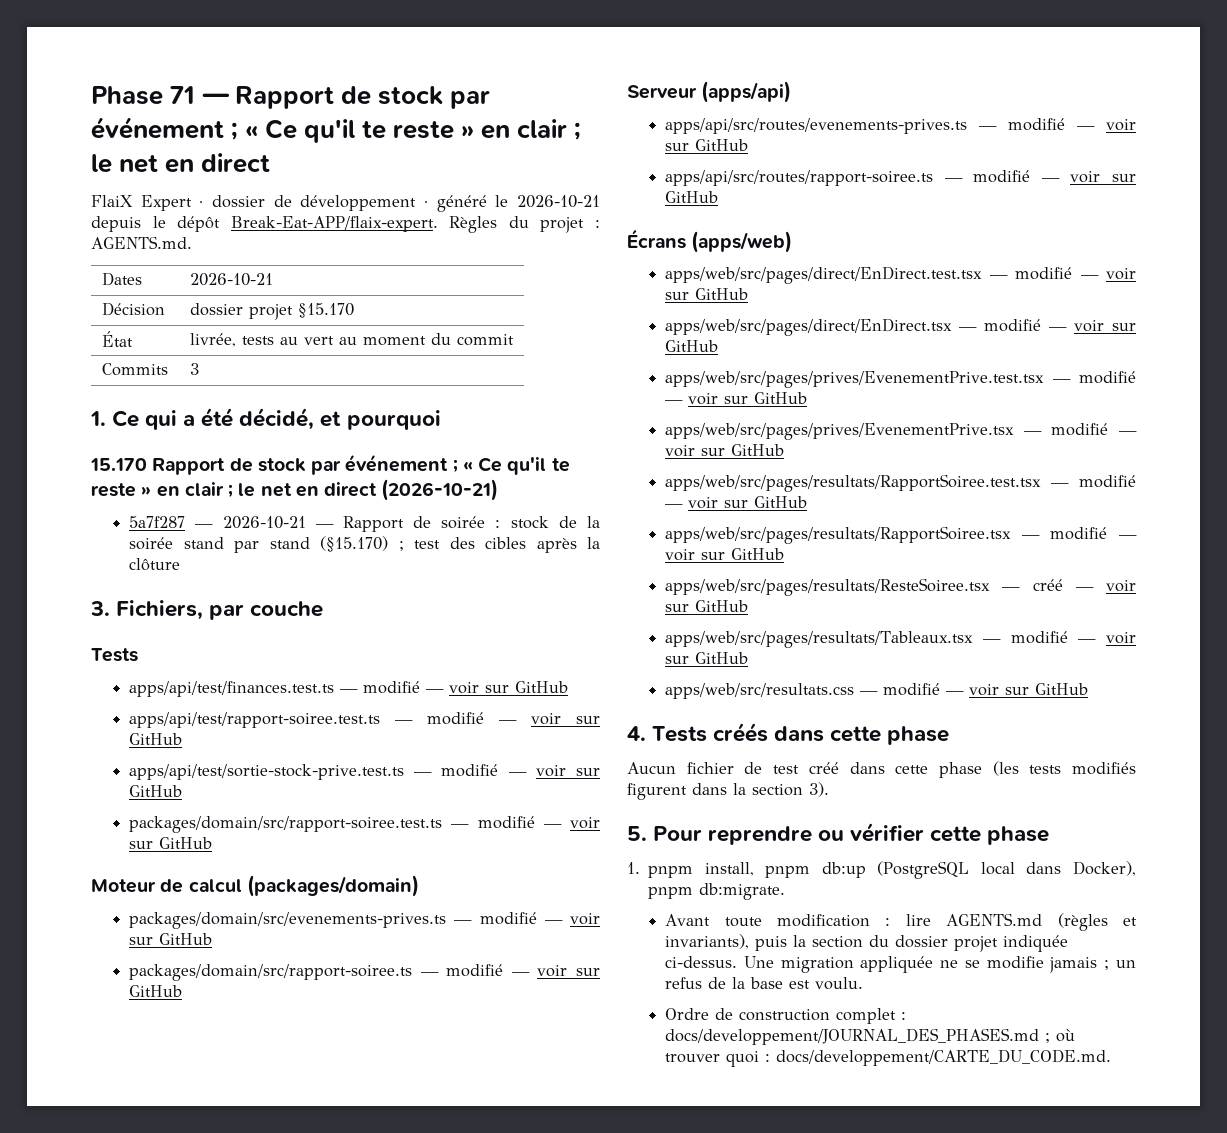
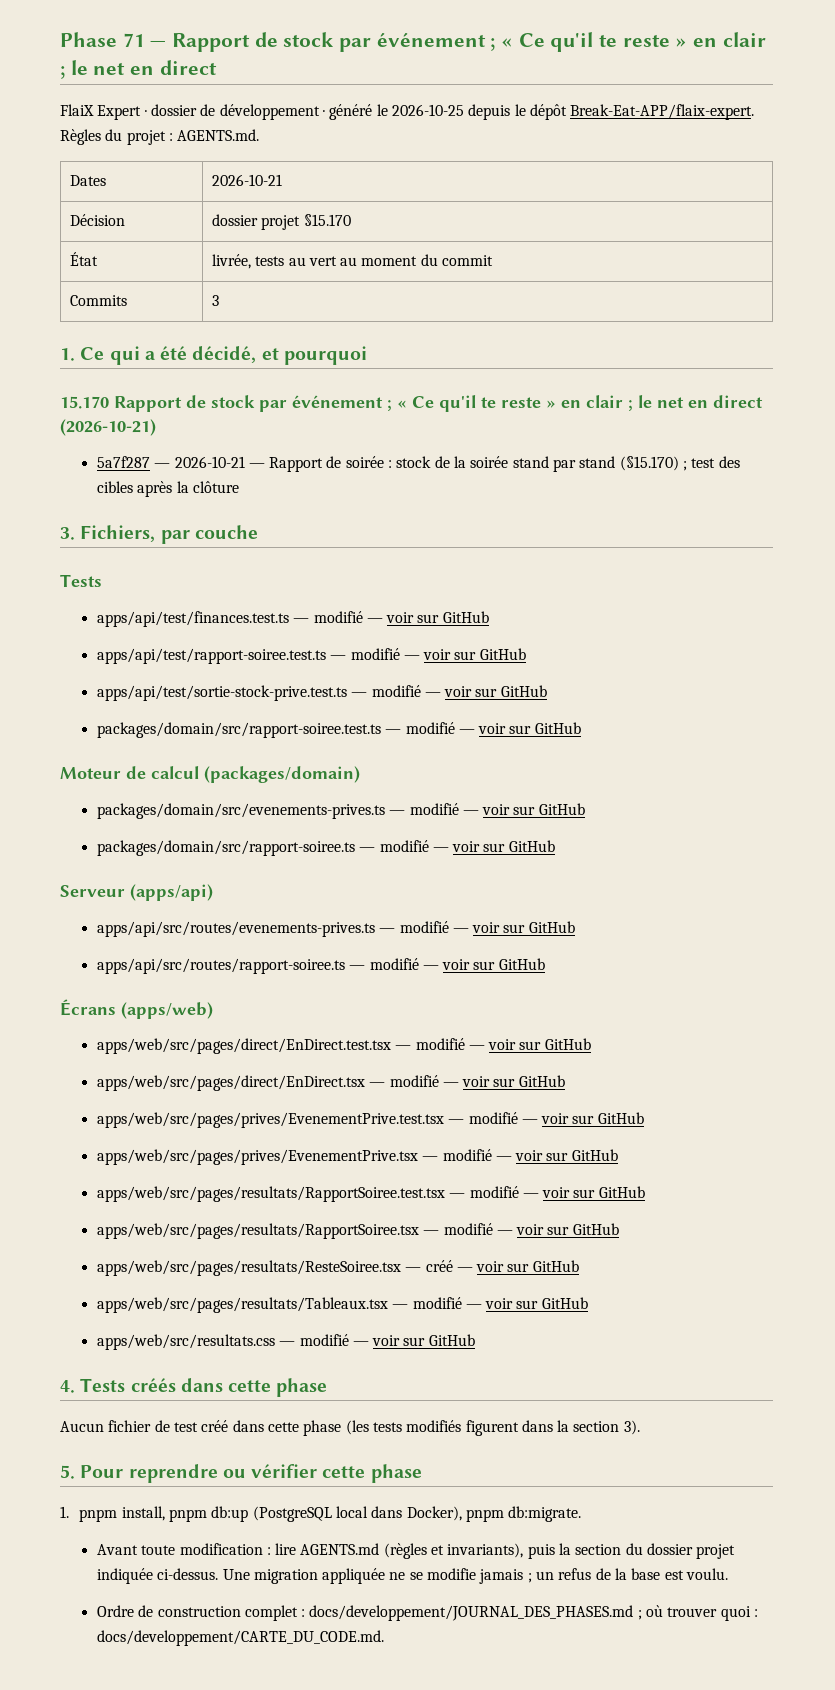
[517,195,600,208] 2026-10-21 -> [391,104,464,116] 2026-10-25

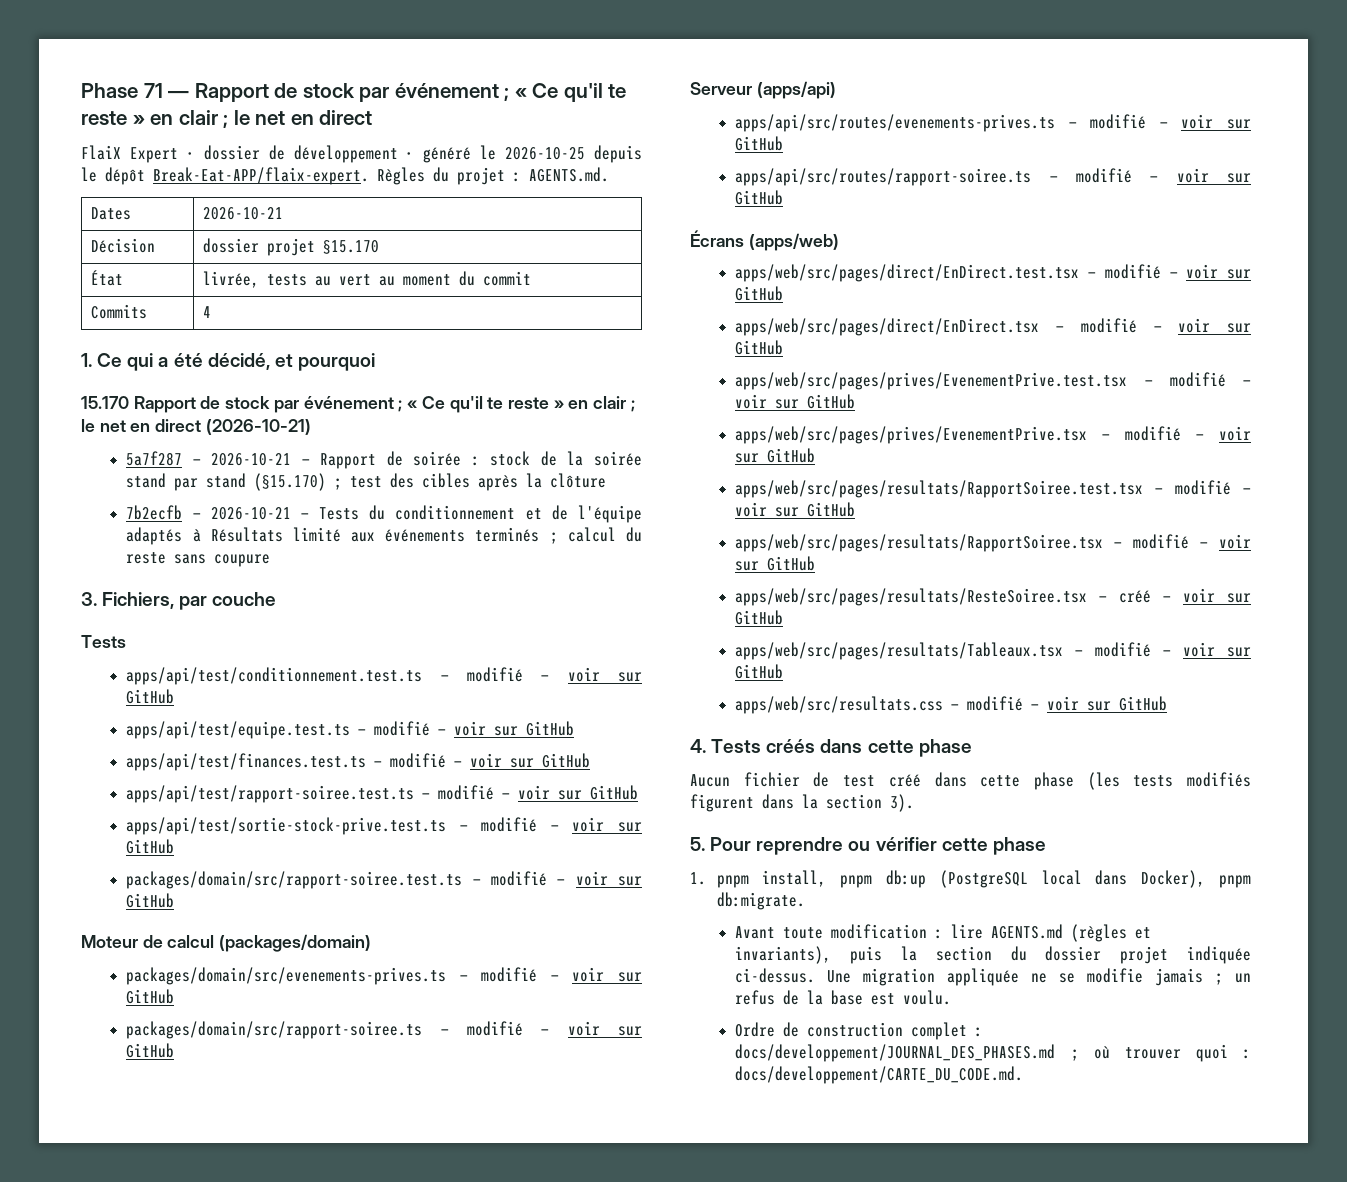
[211,295,219,306] 3 -> [202,306,211,318] 4
(239, 487) none -> [126,505,642,523] [126,527,642,545] [126,552,271,567] // 7b2ecfb — 2026-10-21 — Tests du conditionnement et de l'équipe adaptés à Résultats limité aux événements terminés ; calcul du reste sans coupure
(102, 580) none -> [126,667,642,685] [126,689,175,704] [126,721,575,739] // apps/api/test/conditionnement.test.ts — modifié — voir sur GitHub // apps/api/test/equipe.test.ts — modifié — voir sur GitHub

